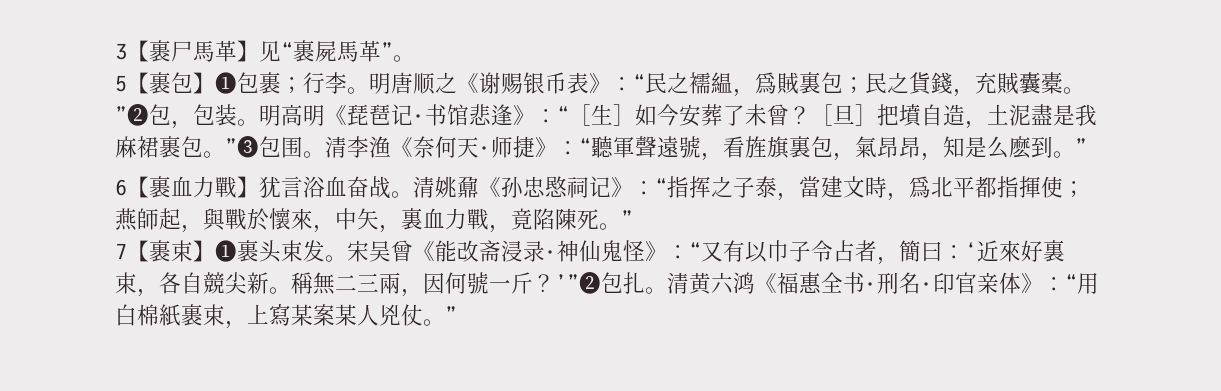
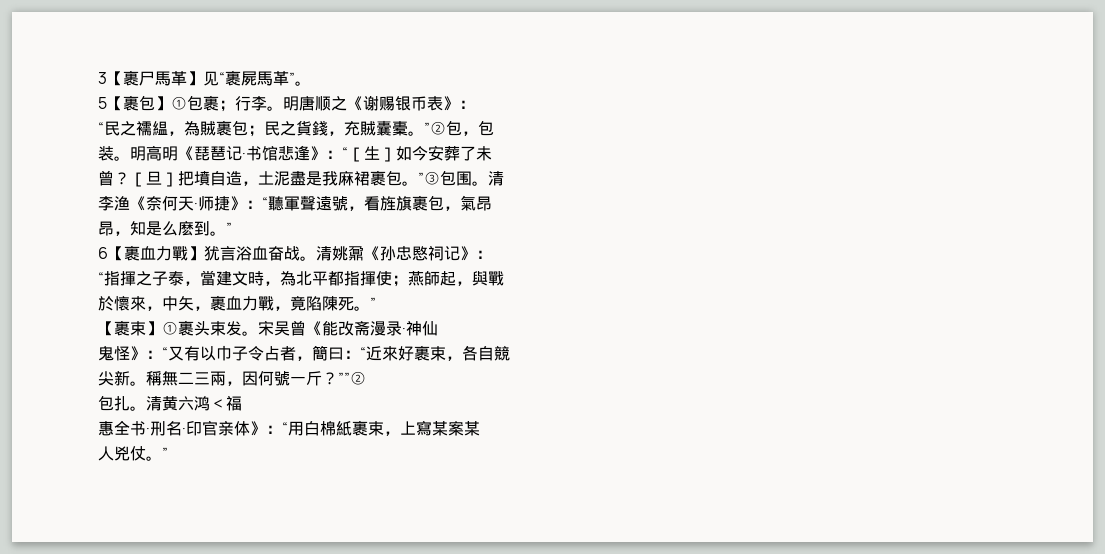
[215,72,237,94] ❶ -> [171,96,187,110] ①
(633, 84) none -> (475, 104) //
[755,72,821,94] 爲賊裏 -> [184,120,232,136] 為賊裹
[115,104,149,126] ”❷ -> [424,121,446,135] ”②
(215, 114) none -> (494, 128) //
(767, 115) none -> (492, 153) //
[225,136,259,158] ”❸ -> [418,171,440,185] ”③
(347, 147) none -> (504, 178) //
[789,136,811,158] 裏 -> [412,195,428,211] 裹
(899, 147) none -> (492, 203) //
[655,176,711,198] “指挥 -> [98,271,136,286] // “指揮
[909,176,931,198] 爲 -> [280,271,296,286] 為
(247, 219) none -> (504, 278) //
[401,208,423,230] 裏 -> [210,295,226,311] 裹
[115,243,127,259] 7 -> (376, 303) none
[215,240,237,262] ❶ -> [162,321,178,335] ①
[501,240,523,262] 浸 -> [370,321,386,336] 漫
(601, 251) none -> (438, 328) //
[965,240,1065,262] ‘近來好裏 -> [360,345,430,361] “近來好裹
(225, 283) none -> (510, 353) //
[555,272,601,294] ’”❷ -> [338,371,366,385] ””② //
[755,273,777,294] 《 -> [210,399,226,409] ＜
(799, 283) none -> (242, 403) //
(357, 315) none -> (480, 428) //

